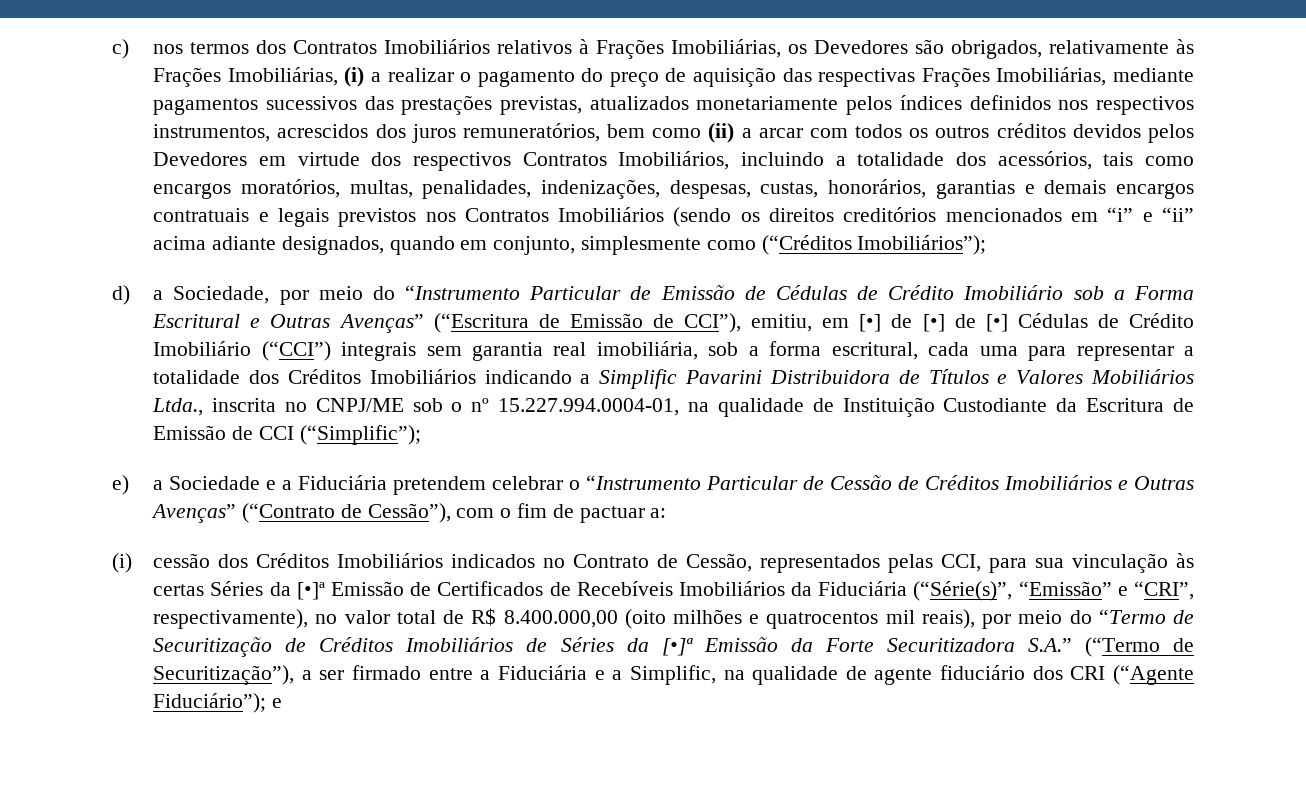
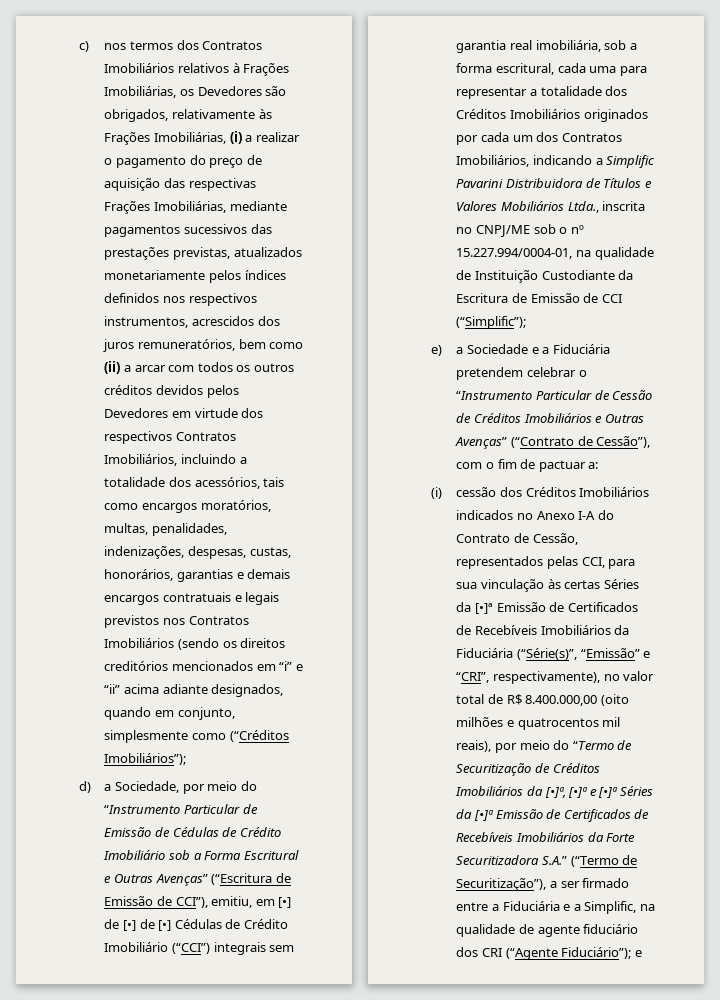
(476, 376) none -> [583,109,648,122] [456,132,622,145] [456,155,530,167] originados por cada um dos Contratos Imobiliários,
[498,398,680,416] 15.227.994.0004-01, -> [456,248,573,259] 15.227.994/0004-01,
(566, 563) none -> [536,510,614,520] Anexo I-A do
[526,637,778,656] de Séries da [•]ª Emissão -> [526,786,653,798] [456,809,650,822] [456,832,584,842] da [•]ª, [•]ª e [•]ª Séries da [•]ª Emissão de Certificados de Recebíveis Imobiliários

